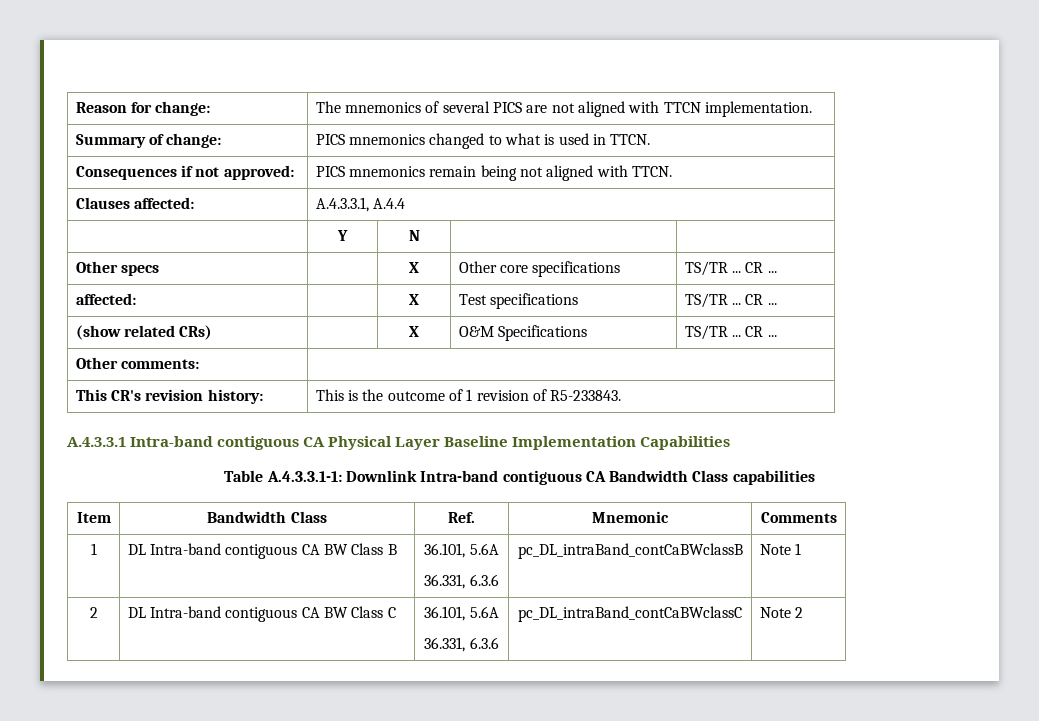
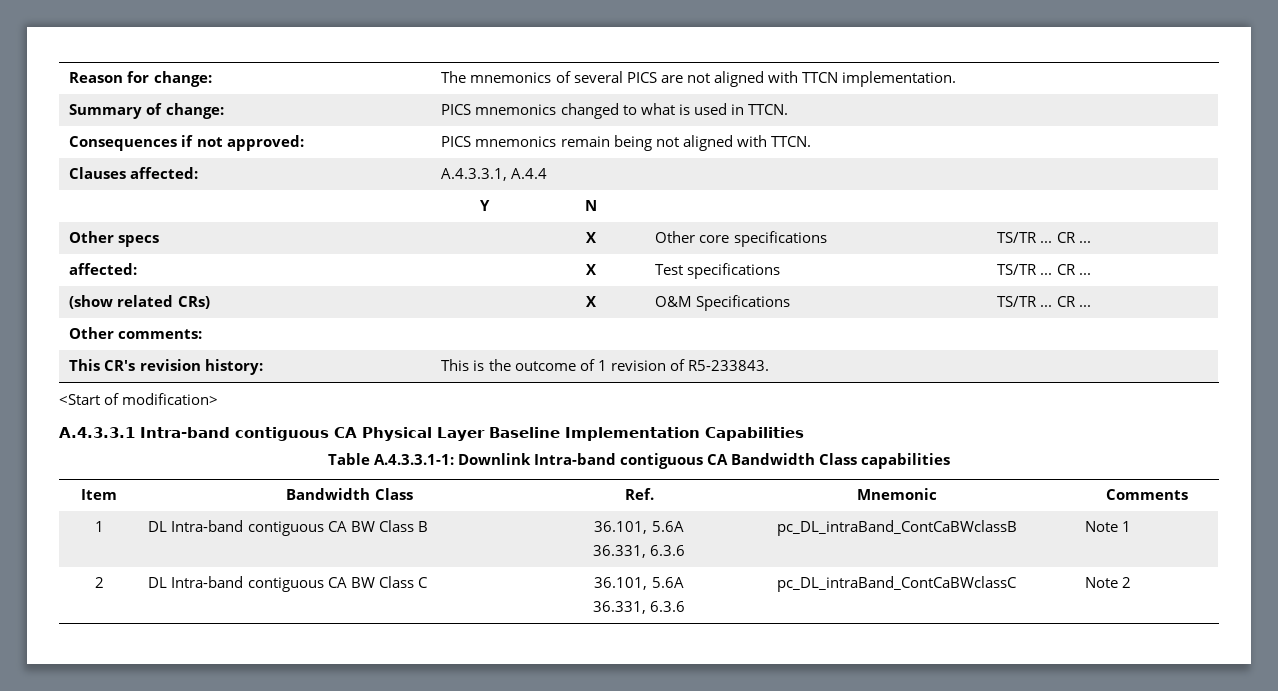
(622, 395) none -> [59,393,219,405] // <Start of modification>
[517,543,743,559] pc_DL_intraBand_contCaBWclassB -> [776,520,1017,536] pc_DL_intraBand_ContCaBWclassB
[518,606,742,622] pc_DL_intraBand_contCaBWclassC -> [777,576,1017,592] pc_DL_intraBand_ContCaBWclassC

